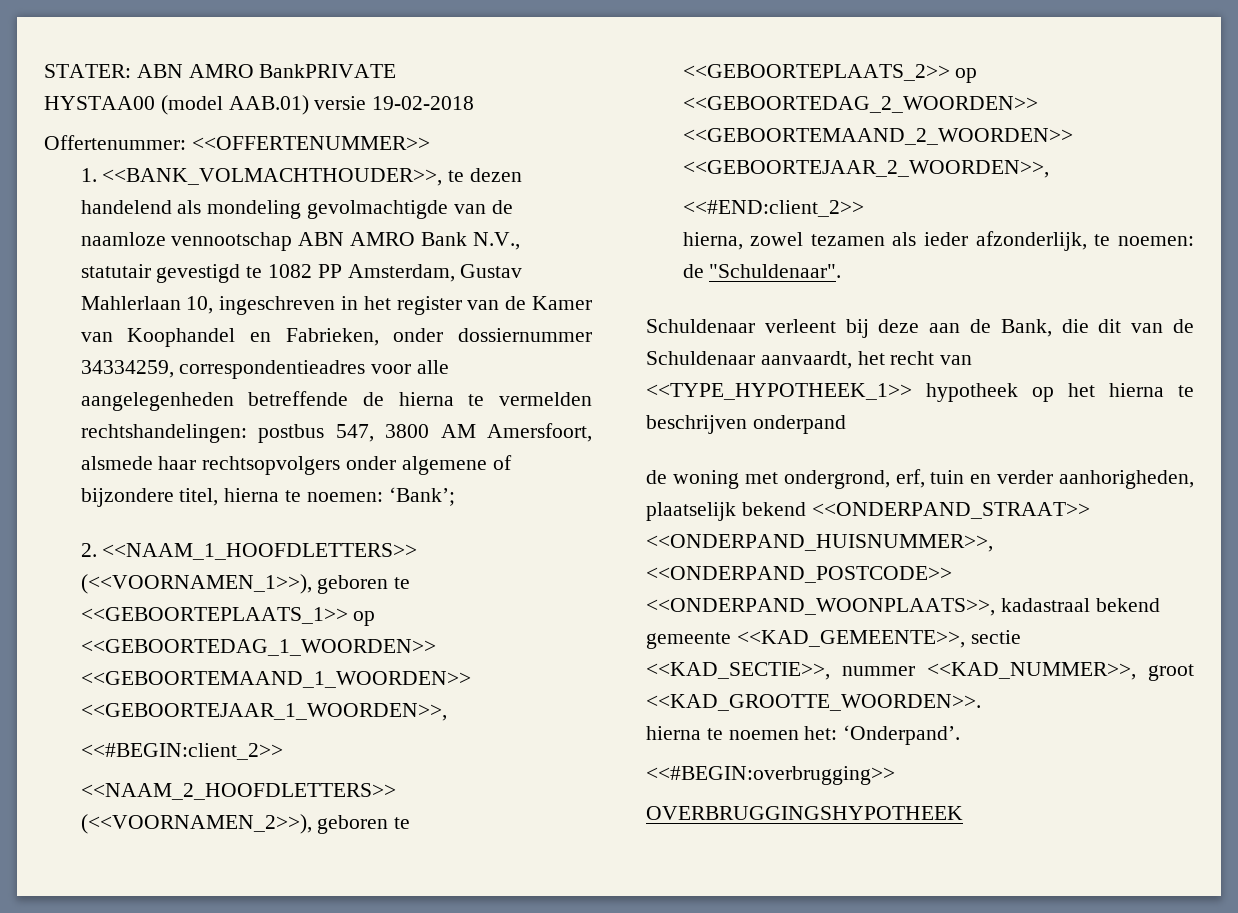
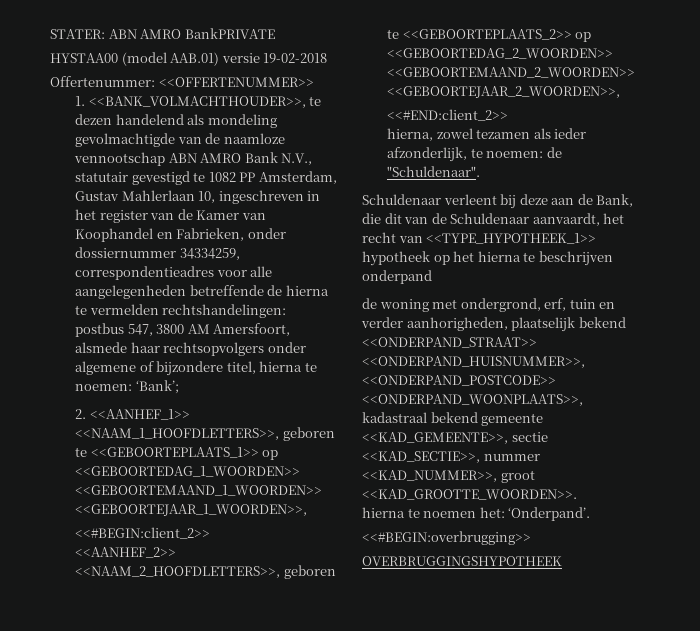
[102,543,418,560] [80,574,312,594] <<NAAM_1_HOOFDLETTERS>> (<<VOORNAMEN_1>>), -> [89,409,190,420] [75,428,280,440] <<AANHEF_1>> <<NAAM_1_HOOFDLETTERS>>,
[80,783,396,800] [80,814,312,834] <<NAAM_2_HOOFDLETTERS>> (<<VOORNAMEN_2>>), -> [75,547,177,558] [75,566,281,578] <<AANHEF_2>> <<NAAM_2_HOOFDLETTERS>>,

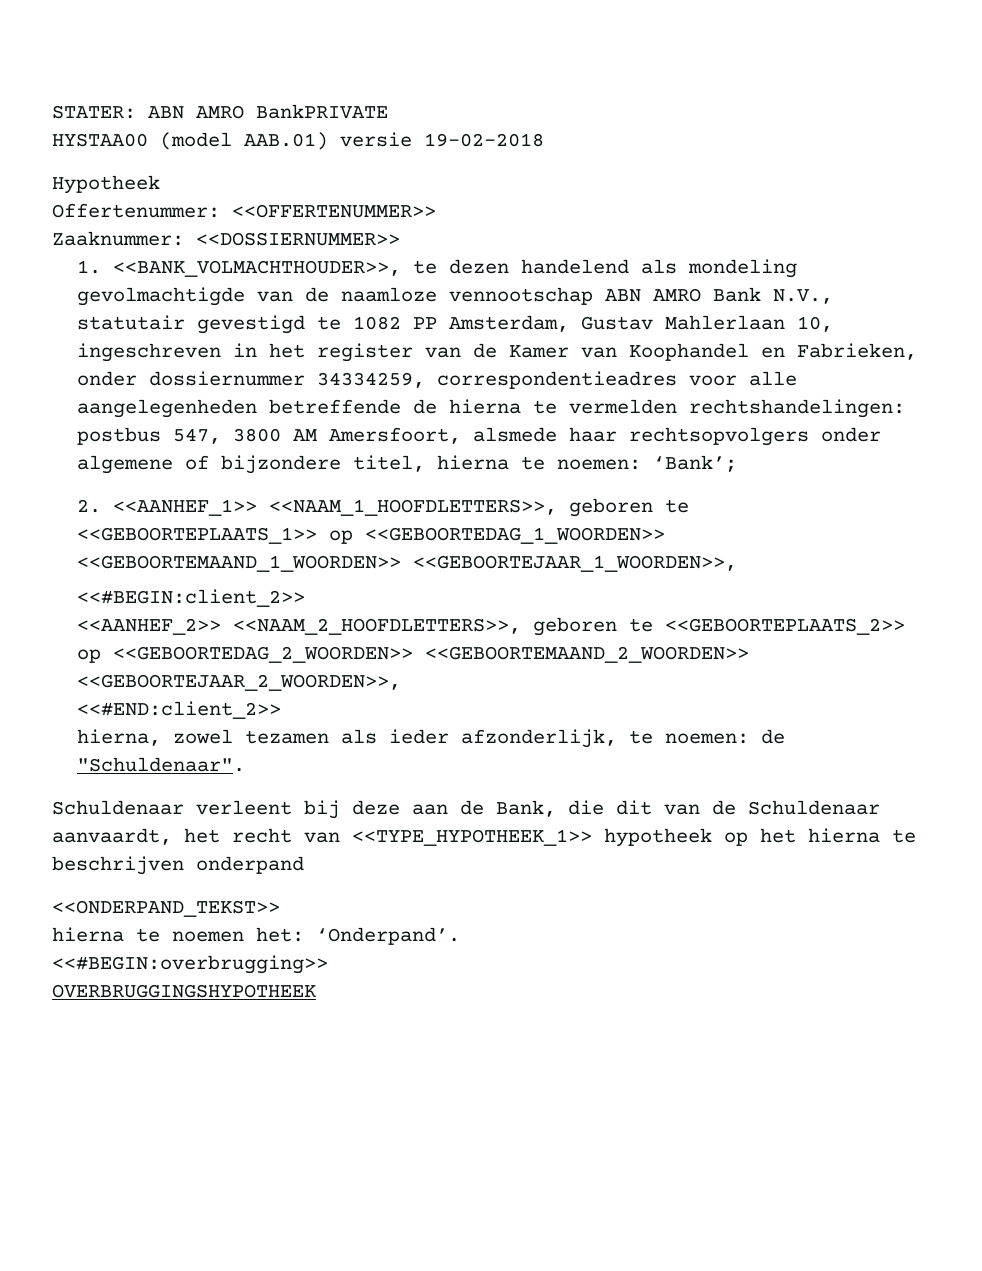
(328, 58) none -> [52,175,160,194] // Hypotheek
(314, 82) none -> [52,231,400,246] // Zaaknummer: <<DOSSIERNUMMER>>
[362,298,616,312] [361,317,626,332] [362,337,537,348] [362,356,585,368] [362,375,556,386] [362,394,583,406] [362,412,544,426] [362,432,548,444] [362,451,540,463] [362,470,535,483] [362,489,577,500] de woning met ondergrond, erf, tuin en verder aanhorigheden, plaatselijk bekend <<ONDERPAND_STRAAT>> <<ONDERPAND_HUISNUMMER>>, <<ONDERPAND_POSTCODE>> <<ONDERPAND_WOONPLAATS>>, kadastraal bekend gemeente <<KAD_GEMEENTE>>, sectie <<KAD_SECTIE>>, nummer <<KAD_NUMMER>>, groot <<KAD_GROOTTE_WOORDEN>>. -> [52,900,280,917] <<ONDERPAND_TEKST>>

